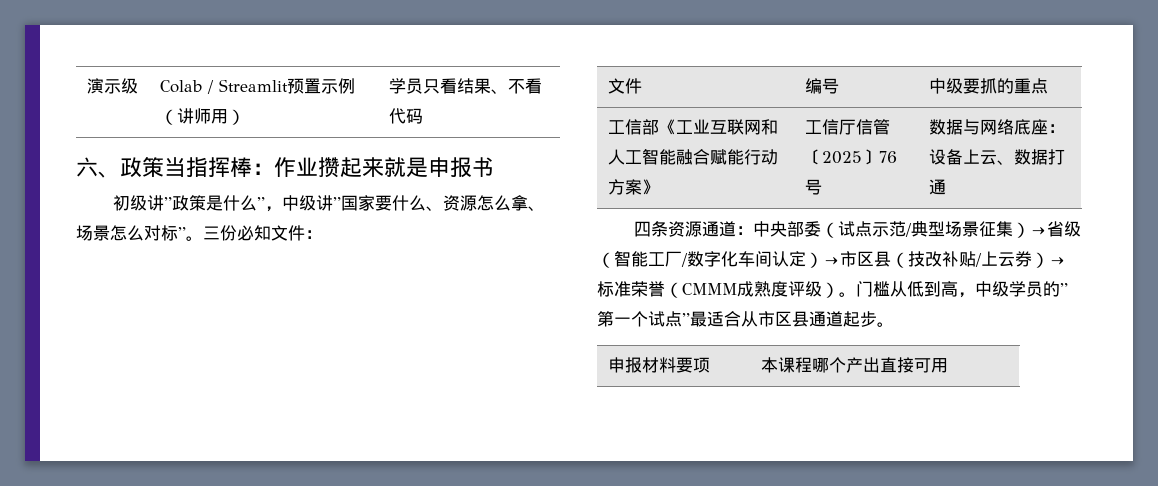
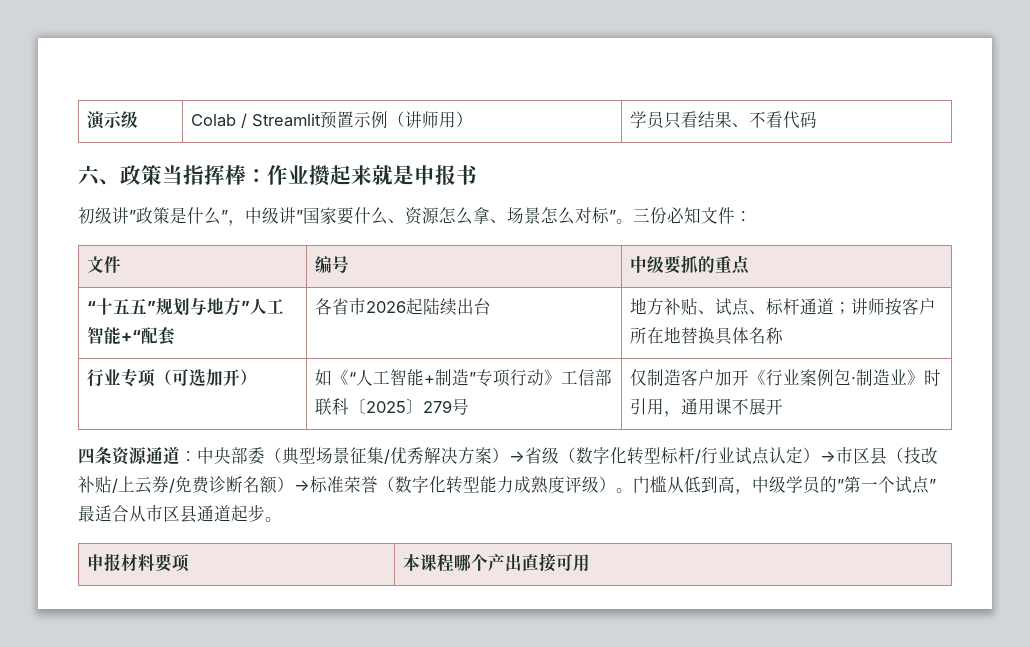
[607,119,778,135] [607,148,778,165] [607,179,659,195] [804,119,890,135] 工信部《工业互联网和人工智能融合赋能行动方案》 | 工信厅信管 -> [87,297,285,316] [87,326,176,345] [315,298,492,316] [630,298,937,316] [630,327,784,345] [87,368,258,387] [315,369,613,387] [315,398,350,415] “十五五”规划与地方”人工智能+“配套 | 各省市2026起陆续出台 | 地方补贴、试点、标杆通道；讲师按客户所在地替换具体名称 // 行业专项（可选加开） | 如《“人工智能+制造”专项行动》工信部联科
[878,151,897,163] [804,179,822,195] [928,119,1065,135] [928,149,1065,165] [928,179,946,195] 76号 | 数据与网络底座：设备上云、数据打通 -> [423,398,470,415] [630,369,942,386] [630,398,784,417] 279号 | 仅制造客户加开《行业案例包·制造业》时引用，通用课不展开
[838,221,1082,238] [597,250,772,268] 试点示范/典型场景征集）→省级（智能工厂/数字化车间 -> [282,447,769,465] 典型场景征集/优秀解决方案）→省级（数字化转型标杆/行业试点
(1032, 259) none -> [169,476,277,494] /免费诊断名额
[682,283,737,295] CMMM -> [395,476,514,494] 数字化转型能力

